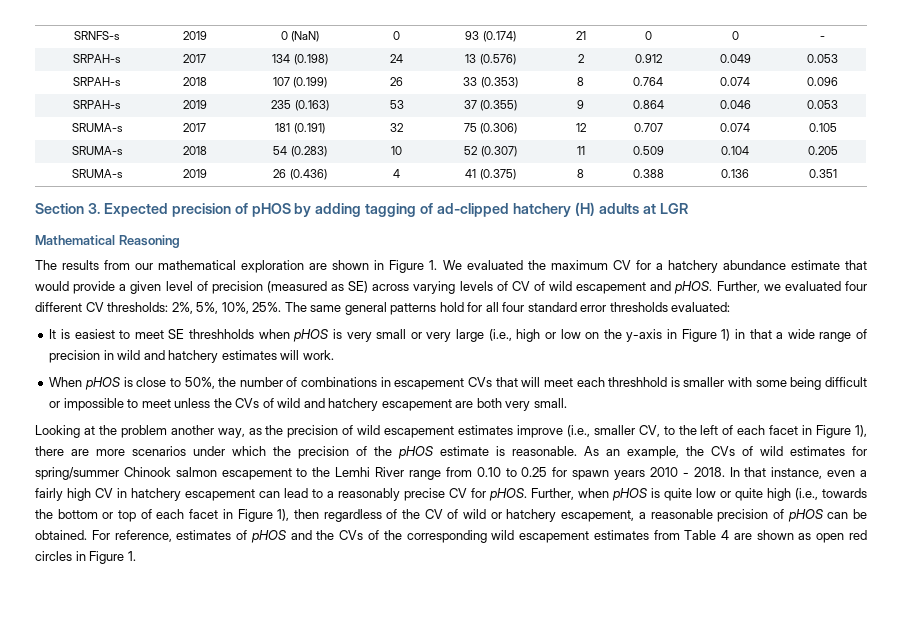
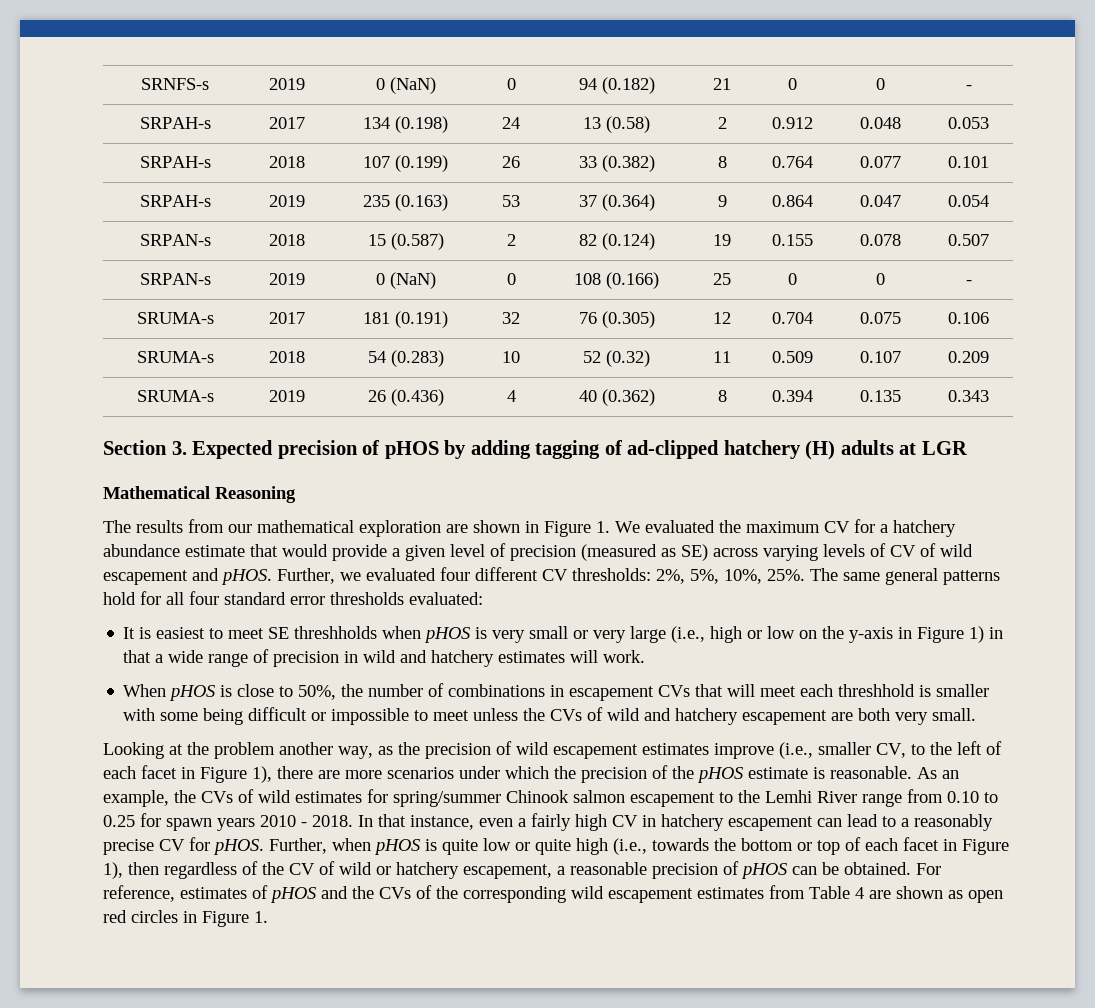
[465,31,516,42] 93 (0.174) -> [578,77,655,94] 94 (0.182)
[479,54,516,65] (0.576) -> [606,116,650,133] (0.58)
[719,54,751,63] 0.049 -> [860,117,901,129] 0.048
[480,77,518,88] (0.353) -> [601,155,655,172] (0.382)
[720,77,750,86] [807,77,838,86] 0.074 | 0.096 -> [860,156,901,168] [948,156,989,168] 0.077 | 0.101
[480,100,518,111] (0.355) -> [601,194,655,211] (0.364)
[719,100,751,109] [807,100,838,109] 0.046 | 0.053 -> [860,195,901,207] [948,195,989,207] [139,234,211,246] [268,234,305,246] [367,233,444,250] [506,234,516,246] [578,233,655,250] [713,234,731,246] [772,234,813,246] [860,234,901,246] [948,234,989,246] [139,273,211,285] [268,273,305,285] [375,272,436,289] [506,273,516,285] [574,272,659,289] [713,273,731,285] [788,273,797,285] [876,273,885,285] [965,280,972,285] 0.047 | 0.054 // SRPAN-s | 2018 | 15 (0.587) | 2 | 82 (0.124) | 19 | 0.155 | 0.078 | 0.507 // SRPAN-s | 2019 | 0 (NaN) | 0 | 108 (0.166) | 25 | 0 | 0 | -
[463,123,518,134] 75 (0.306) -> [578,311,655,328] 76 (0.305)
[633,123,663,132] [720,123,750,132] [808,123,837,132] 0.707 | 0.074 | 0.105 -> [772,312,813,324] [860,312,901,324] [948,312,989,324] 0.704 | 0.075 | 0.106
[480,146,517,157] (0.307) -> [606,350,650,367] (0.32)
[721,146,749,155] [807,146,838,155] 0.104 | 0.205 -> [860,351,901,363] [948,351,989,363] 0.107 | 0.209
[465,169,516,180] [577,169,584,178] [632,169,664,178] [721,169,749,178] [808,169,837,178] 41 (0.375) | 8 | 0.388 | 0.136 | 0.351 -> [578,389,655,406] [717,390,727,402] [772,390,813,402] [860,390,901,402] [948,390,989,402] 40 (0.362) | 8 | 0.394 | 0.135 | 0.343

